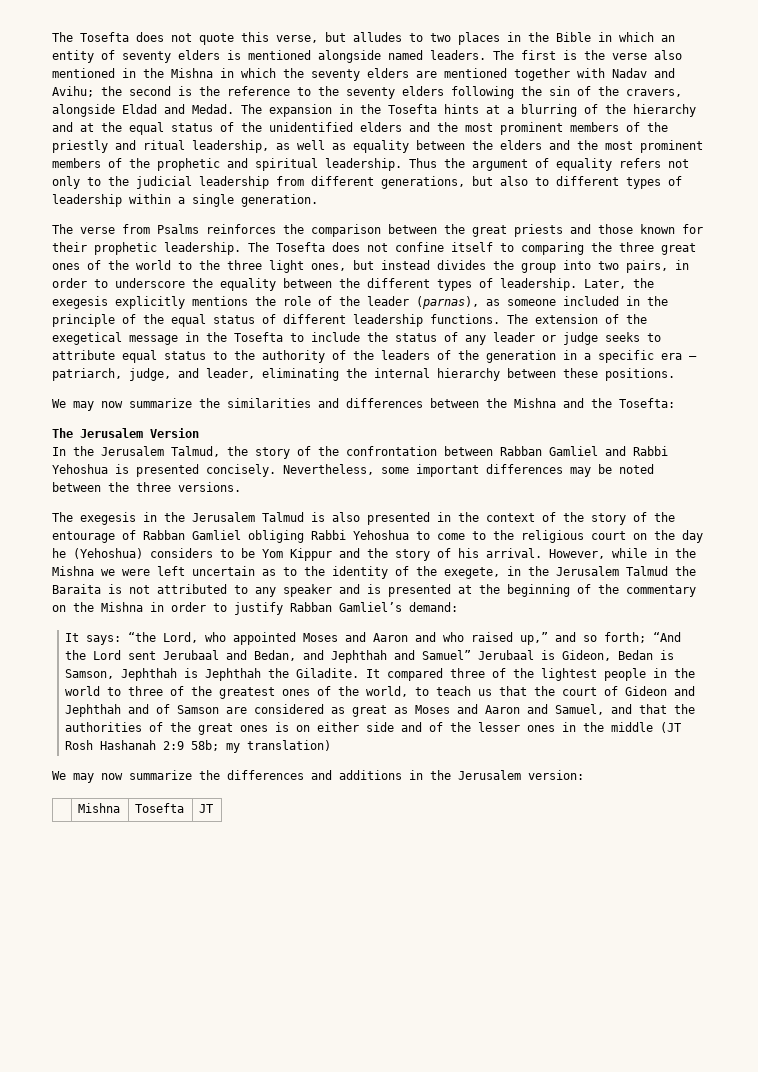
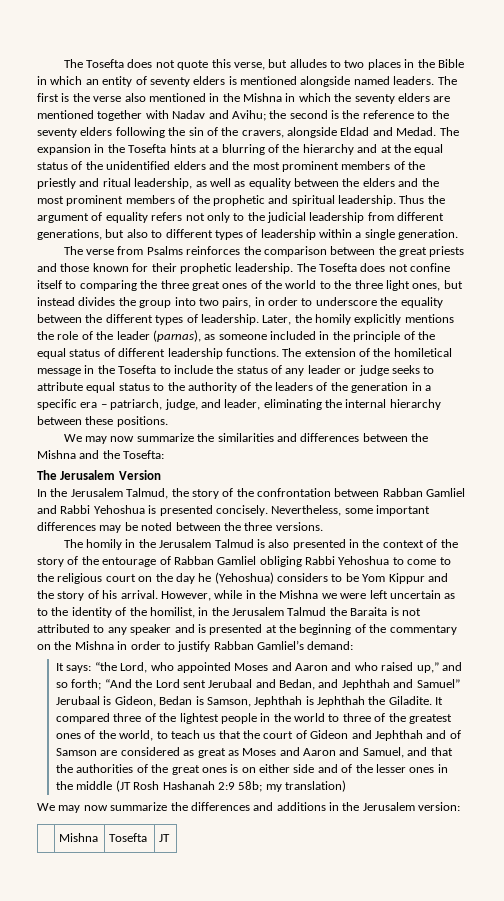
[52,296,108,309] exegesis -> [315,314,351,325] homily
[52,332,122,345] exegetical -> [393,348,452,357] homiletical
[80,512,136,525] exegesis -> [86,539,123,550] homily
[444,567,500,579] exegete, -> [149,607,195,618] homilist,

